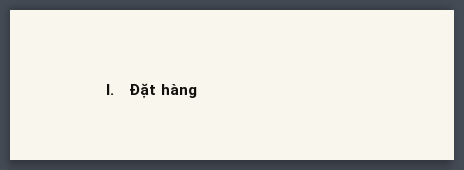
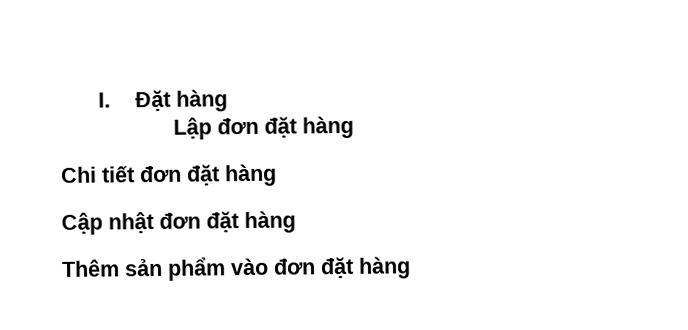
(197, 91) none -> [172,115,354,140] [61,163,277,187] [61,210,296,235] [61,256,411,281] // Lập đơn đặt hàng // Chi tiết đơn đặt hàng // Cập nhật đơn đặt hàng // Thêm sản phẩm vào đơn đặt hàng

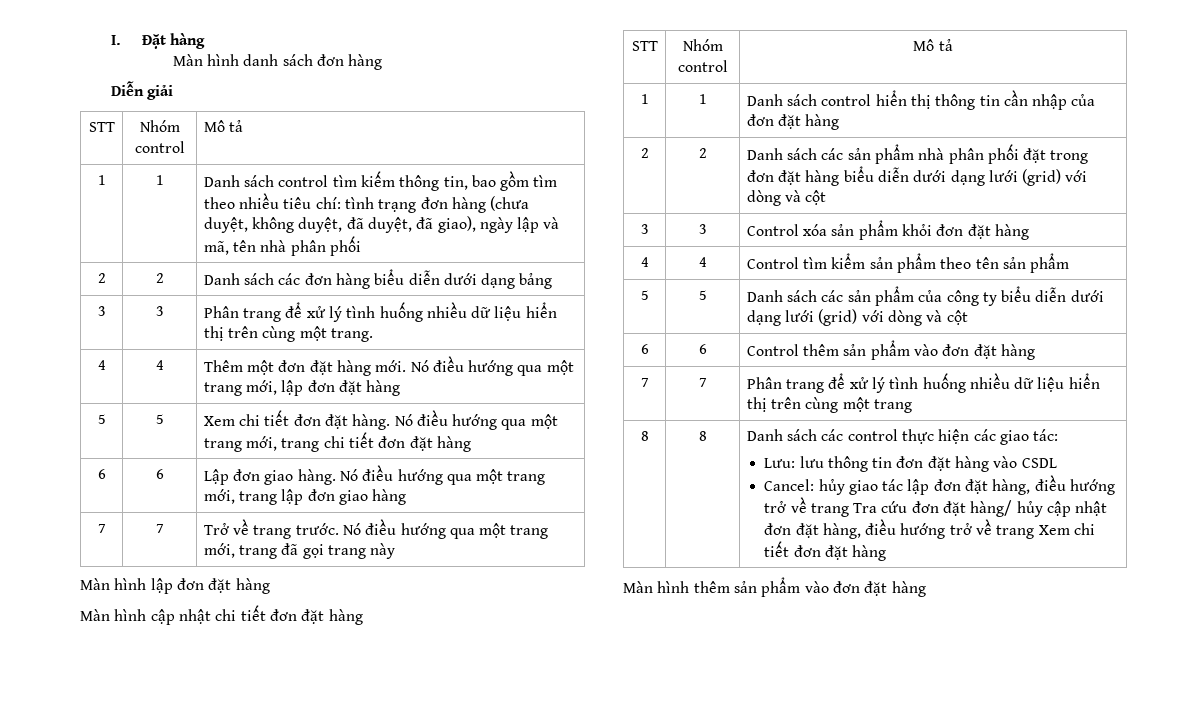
[172,115,354,140] [61,163,277,187] [61,210,296,235] [61,256,411,281] Lập đơn đặt hàng // Chi tiết đơn đặt hàng // Cập nhật đơn đặt hàng // Thêm sản phẩm vào đơn đặt hàng -> [172,54,383,70] [110,81,174,100] [88,122,115,132] [139,120,180,132] [134,141,185,153] [203,120,243,132] [97,175,106,185] [155,175,164,185] [203,171,558,191] [203,193,530,213] [203,216,560,233] [203,236,361,256] [97,273,106,283] [155,273,164,283] [203,269,553,289] [97,306,106,316] [155,306,164,316] [203,302,557,322] [203,326,373,342] [97,360,106,370] [155,360,164,370] [203,356,574,376] [203,380,401,396] [97,414,106,424] [155,414,164,424] [203,410,558,430] [203,432,471,452] [97,469,106,479] [155,469,164,479] [203,465,546,485] [203,489,407,505] [97,524,106,533] [155,524,164,533] [203,519,549,539] [203,543,396,559] [80,578,270,594] [80,605,363,625] [631,41,658,51] [682,39,723,51] [677,60,728,72] [913,39,953,51] [640,94,649,104] [698,94,707,104] [746,90,1096,110] [746,114,840,130] [640,148,649,158] [698,148,707,158] [746,144,1089,164] [746,166,1088,186] [746,190,827,206] [640,224,649,234] [698,224,707,234] [746,220,1029,240] [640,257,649,267] [698,257,707,267] [746,253,1070,273] [640,290,649,300] [698,290,707,300] [746,286,1104,306] [746,309,968,326] [640,344,649,354] [698,344,707,354] [746,340,1035,360] [640,378,649,387] [698,378,707,387] [746,373,1100,393] [746,397,912,413] [640,431,649,441] [698,431,707,441] [746,429,1059,445] [764,456,1057,472] [764,475,1116,495] [764,497,1108,517] [764,519,1096,539] [764,541,887,561] [623,577,926,597] Màn hình danh sách đơn hàng // Diễn giải // STT | Nhóm control | Mô tả // 1 | 1 | Danh sách control tìm kiếm thông tin, bao gồm tìm theo nhiều tiêu chí: tình trạng đơn hàng (chưa duyệt, không duyệt, đã duyệt, đã giao), ngày lập và mã, tên nhà phân phối // 2 | 2 | Danh sách các đơn hàng biểu diễn dưới dạng bảng // 3 | 3 | Phân trang để xử lý tình huống nhiều dữ liệu hiển thị trên cùng một trang. // 4 | 4 | Thêm một đơn đặt hàng mới. Nó điều hướng qua một trang mới, lập đơn đặt hàng // 5 | 5 | Xem chi tiết đơn đặt hàng. Nó điều hướng qua một trang mới, trang chi tiết đơn đặt hàng // 6 | 6 | Lập đơn giao hàng. Nó điều hướng qua một trang mới, trang lập đơn giao hàng // 7 | 7 | Trở về trang trước. Nó điều hướng qua một trang mới, trang đã gọi trang này // Màn hình lập đơn đặt hàng // Màn hình cập nhật chi tiết đơn đặt hàng // STT | Nhóm control | Mô tả // 1 | 1 | Danh sách control hiển thị thông tin cần nhập của đơn đặt hàng // 2 | 2 | Danh sách các sản phẩm nhà phân phối đặt trong đơn đặt hàng biểu diễn dưới dạng lưới (grid) với dòng và cột // 3 | 3 | Control xóa sản phẩm khỏi đơn đặt hàng // 4 | 4 | Control tìm kiểm sản phẩm theo tên sản phẩm // 5 | 5 | Danh sách các sản phẩm của công ty biểu diễn dưới dạng lưới (grid) với dòng và cột // 6 | 6 | Control thêm sản phẩm vào đơn đặt hàng // 7 | 7 | Phân trang để xử lý tình huống nhiều dữ liệu hiển thị trên cùng một trang // 8 | 8 | Danh sách các control thực hiện các giao tác: // Lưu: lưu thông tin đơn đặt hàng vào CSDL // Cancel: hủy giao tác lập đơn đặt hàng, điều hướng trở về trang Tra cứu đơn đặt hàng/ hủy cập nhật đơn đặt hàng, điều hướng trở về trang Xem chi tiết đơn đặt hàng // Màn hình thêm sản phẩm vào đơn đặt hàng

